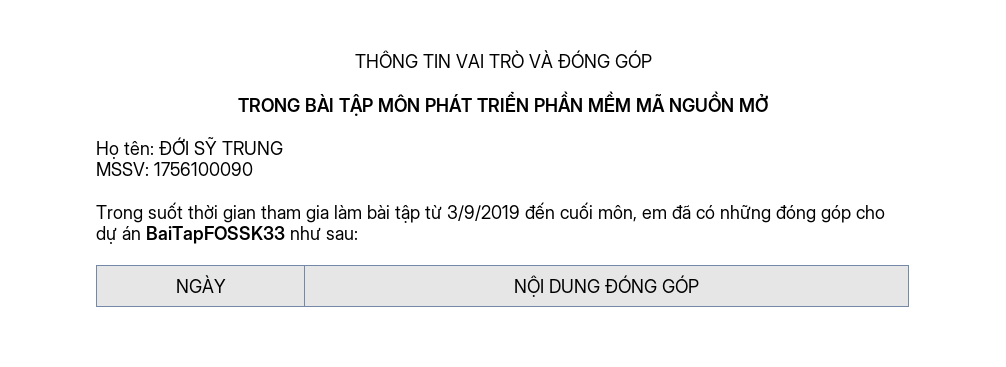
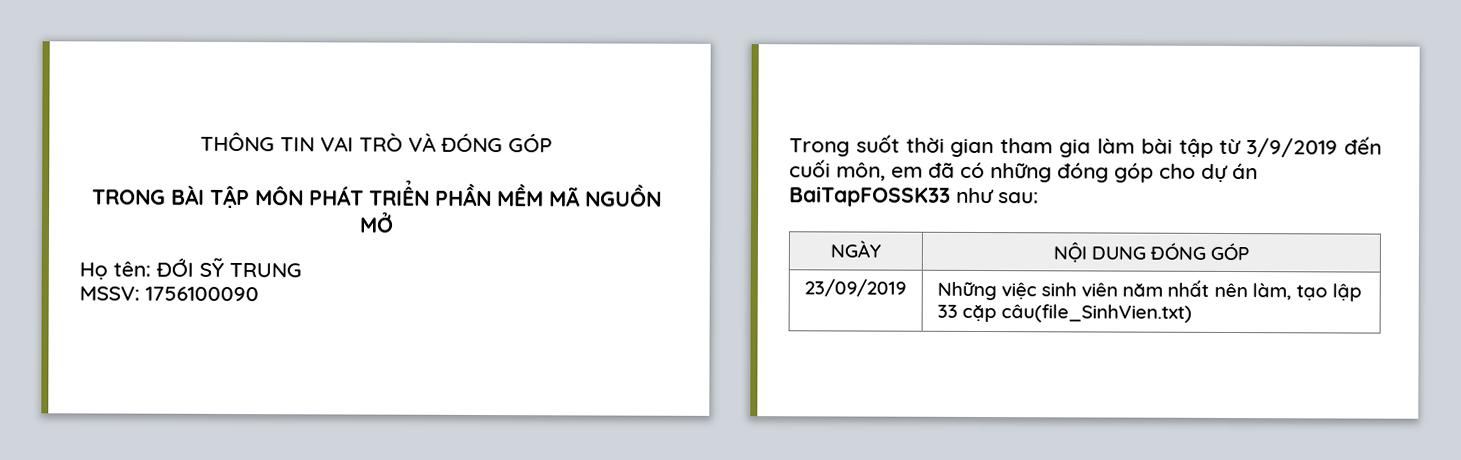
(699, 284) none -> [803,278,906,297] [936,279,1362,302] [936,304,1193,323] // 23/09/2019 | Những việc sinh viên năm nhất nên làm, tạo lập 33 cặp câu(file_SinhVien.txt)

